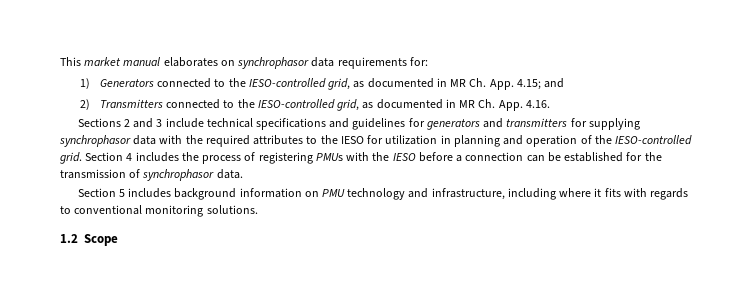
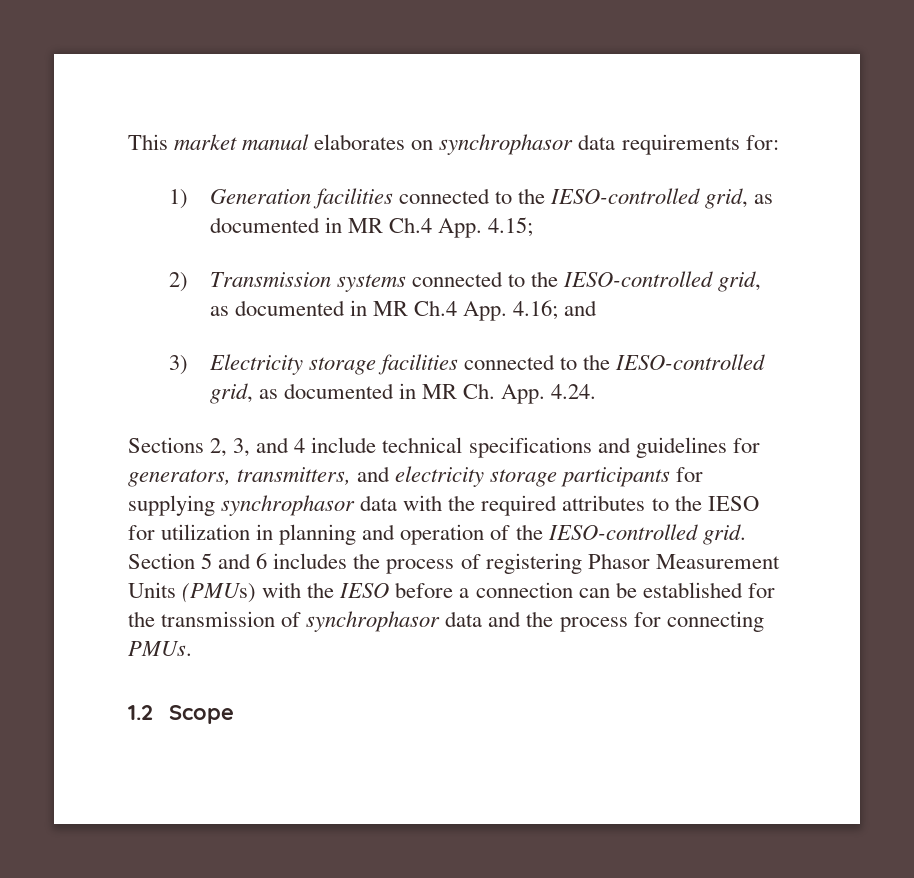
[99,79,154,87] Generators -> [209,188,774,209] [209,217,533,238] [168,271,761,292] [209,300,598,321] [168,354,458,375] Generation facilities connected to the IESO-controlled grid, as documented in MR Ch.4 App. 4.15; // 2) Transmission systems connected to the IESO-controlled grid, as documented in MR Ch.4 App. 4.16; and // 3) Electricity storage facilities
[516,78,565,90] [79,99,550,111] [77,118,163,128] 4.15; and // 2) Transmitters connected to the IESO-controlled grid, as documented in MR Ch. App. 4.16. // Sections 2 and 3 -> [551,384,597,399] [128,437,306,457] 4.24. // Sections 2, 3, and 4
[426,118,568,130] generators and transmitters -> [128,466,671,487] generators, transmitters, and electricity storage participants
[126,153,133,161] 4 -> [201,553,268,569] 5 and 6
[315,153,343,161] PMUs -> [587,553,780,569] [128,582,257,603] Phasor Measurement Units (PMUs)
[216,169,243,179] [77,188,689,200] [60,205,258,217] data. // Section 5 includes background information on PMU technology and infrastructure, including where it fits with regards to conventional monitoring solutions. -> [445,611,764,632] [128,641,192,656] data and the process for connecting PMUs.

